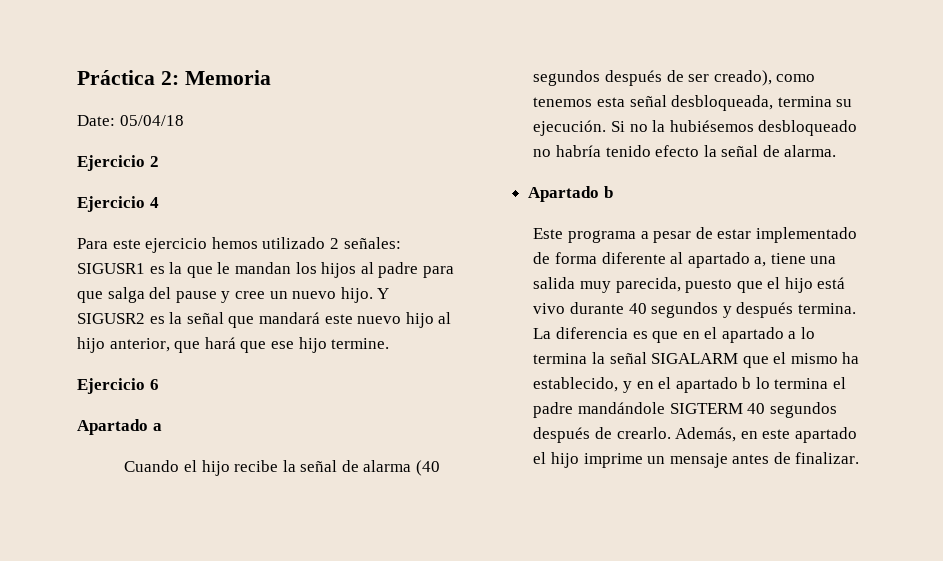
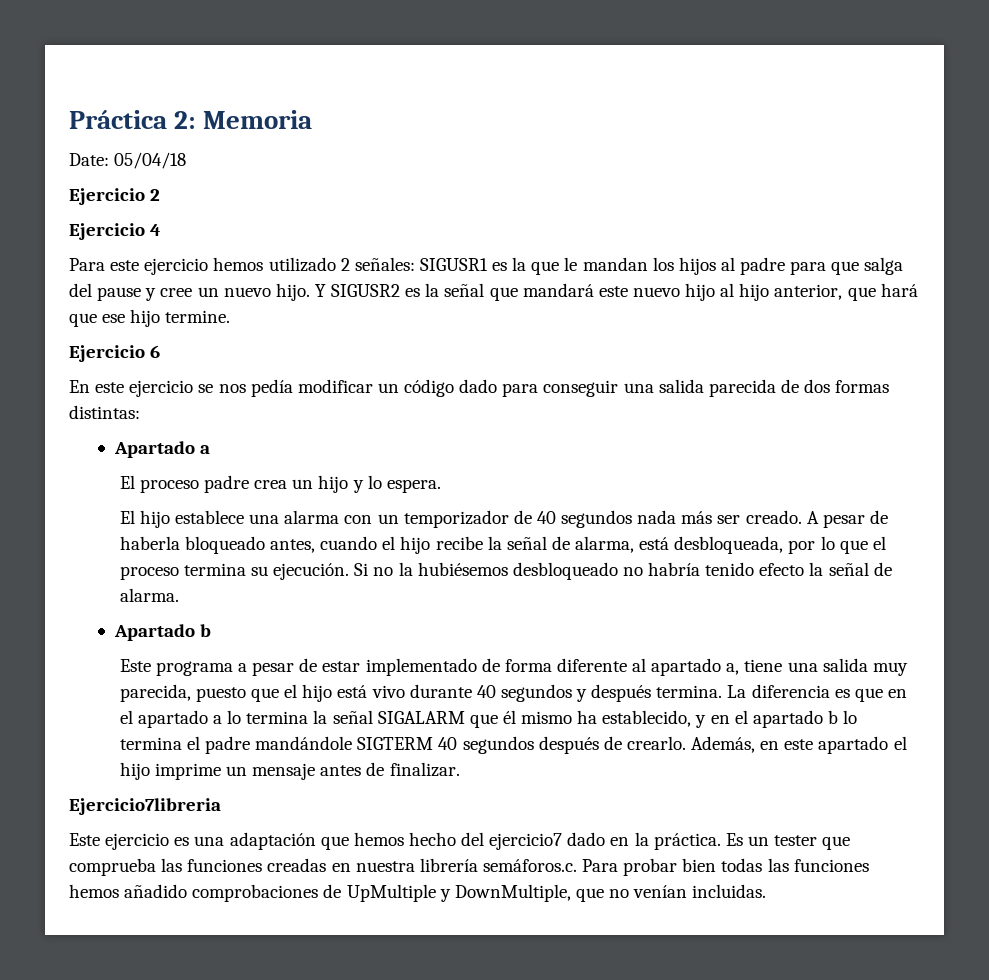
[77,419,162,435] [124,460,180,472] Apartado a // Cuando -> [69,379,890,397] [69,405,140,419] [114,441,211,458] [119,475,441,493] [119,510,888,528] [119,536,378,554] En este ejercicio se nos pedía modificar un código dado para conseguir una salida parecida de dos formas distintas: // Apartado a // El proceso padre crea un hijo y lo espera. // El hijo establece una alarma con un temporizador de 40 segundos nada más ser creado. A pesar de haberla bloqueado antes, cuando
[363,460,441,476] [533,70,816,86] [533,95,774,111] alarma (40 segundos después de ser creado), como tenemos esta señal desbloqueada, -> [575,536,886,554] [119,566,179,580] alarma, está desbloqueada, por lo que el proceso
[773,352,787,364] el -> [502,710,516,724] él
(860, 458) none -> [69,798,221,815] [69,832,851,850] [69,858,869,876] [69,884,767,902] // Ejercicio7libreria // Este ejercicio es una adaptación que hemos hecho del ejercicio7 dado en la práctica. Es un tester que comprueba las funciones creadas en nuestra librería semáforos.c. Para probar bien todas las funciones hemos añadido comprobaciones de UpMultiple y DownMultiple, que no venían incluidas.

